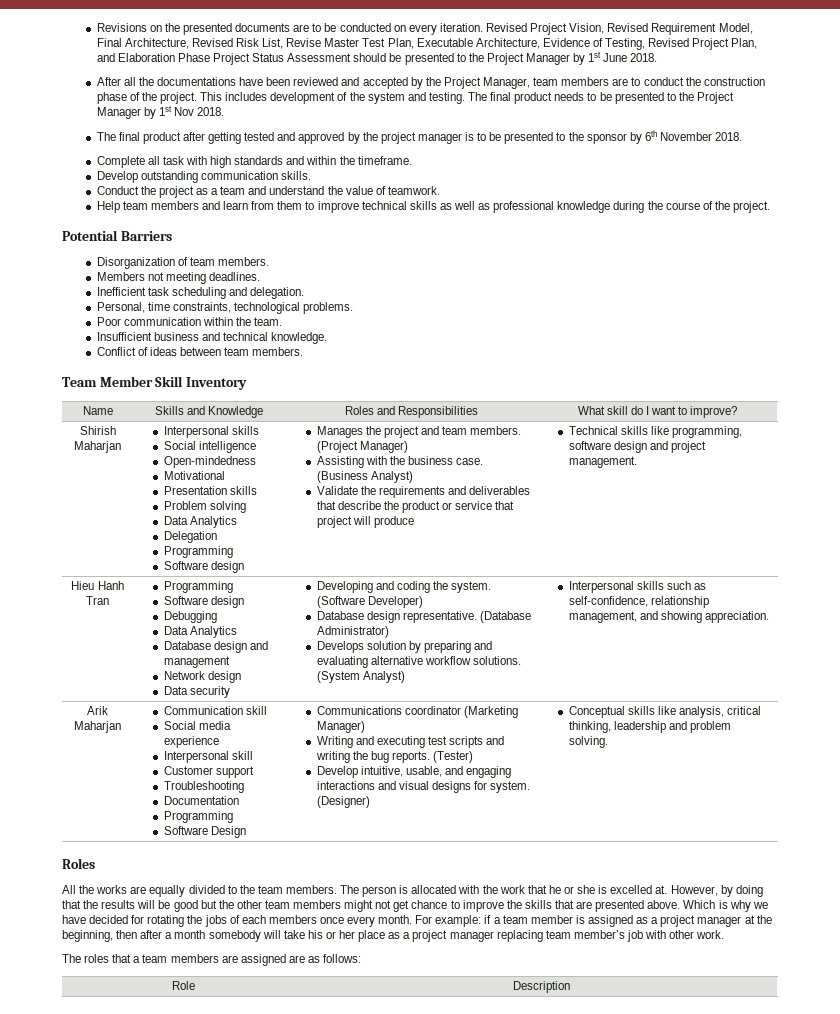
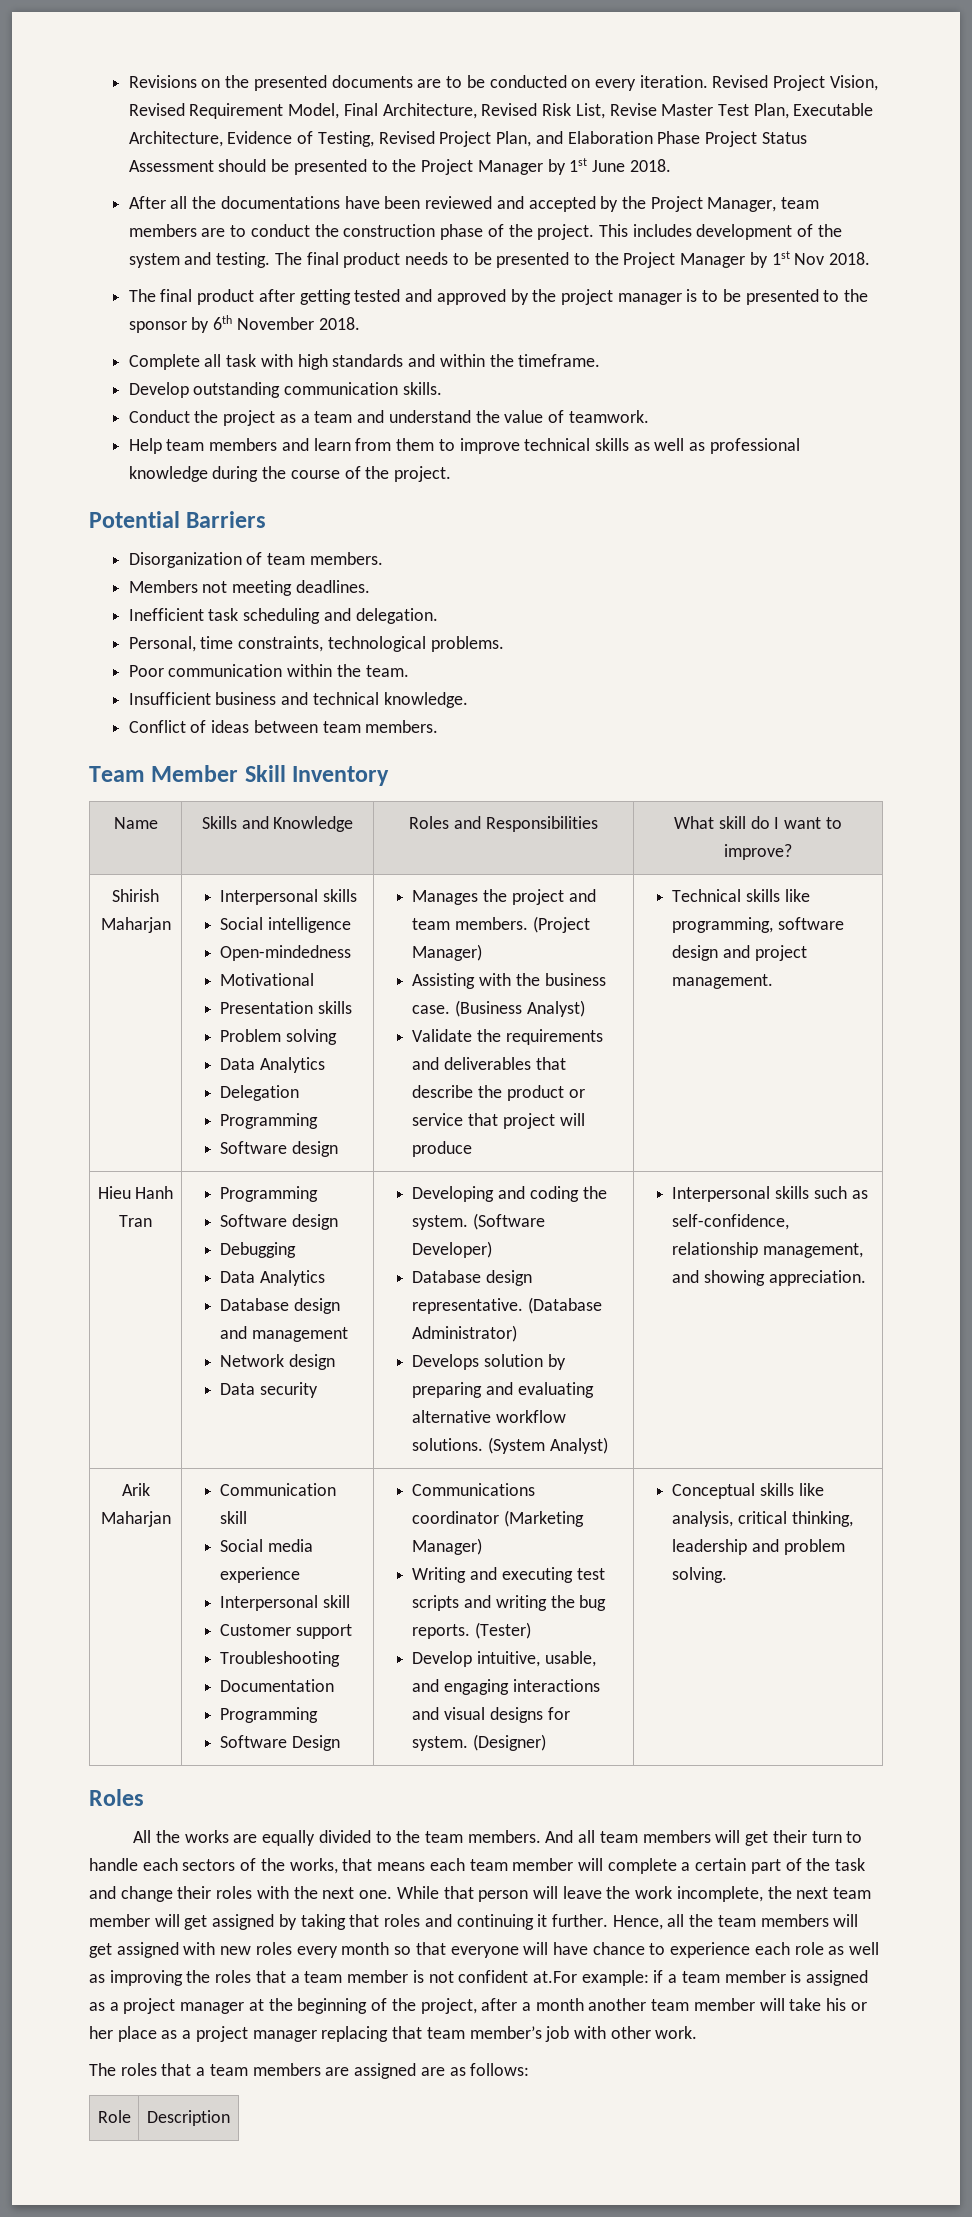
[340,885,763,897] [62,900,768,912] [62,915,433,927] The person is allocated with the work that he or she is excelled at. However, by doing that the results will be good but the other team members might not get chance to improve the skills that are presented above. Which is why we have decided for rotating the jobs of each members once every month. For -> [545,1830,863,1846] [89,1858,866,1874] [89,1886,872,1902] [89,1914,859,1930] [89,1942,880,1958] [89,1970,577,1986] And all team members will get their turn to handle each sectors of the works, that means each team member will complete a certain part of the task and change their roles with the next one. While that person will leave the work incomplete, the next team member will get assigned by taking that roles and continuing it further. Hence, all the team members will get assigned with new roles every month so that everyone will have chance to experience each role as well as improving the roles that a team member is not confident at.For
[62,930,261,942] beginning, then after a month somebody -> [297,1998,755,2014] beginning of the project, after a month another team member
(543, 936) none -> [392,2026,423,2039] that

